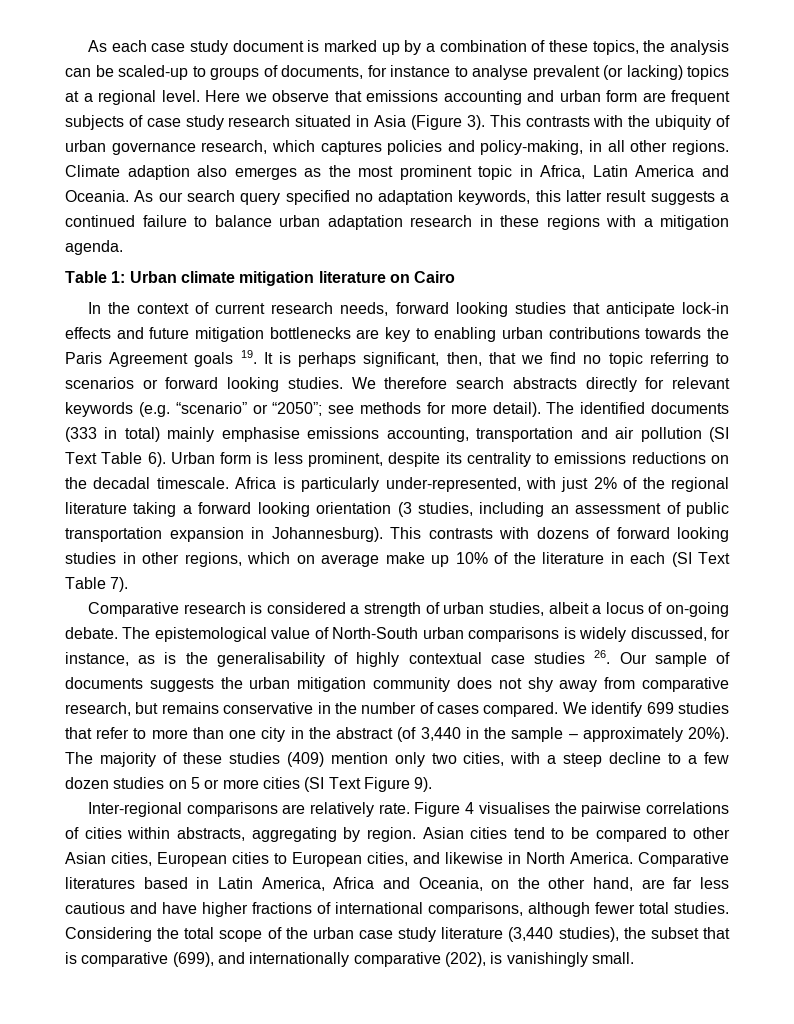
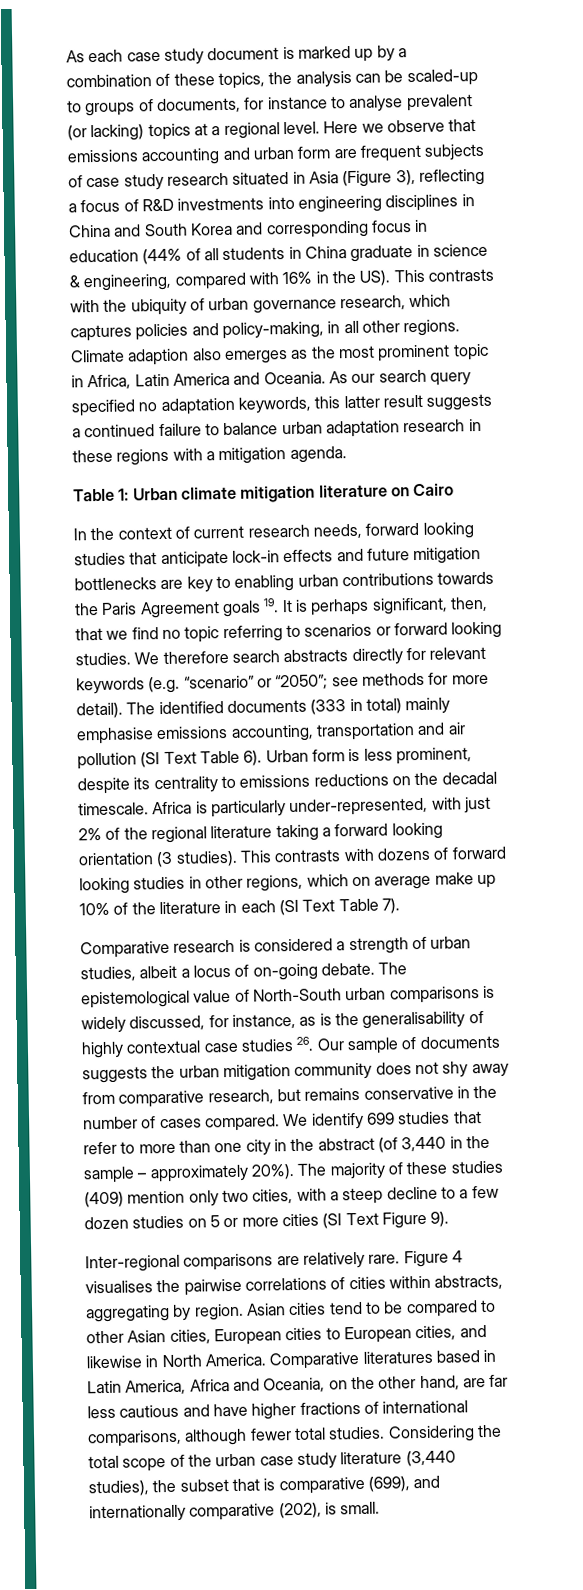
[466,115,485,130] 3). -> [395,168,485,186] [68,194,475,213] [69,219,429,239] [69,243,488,265] [69,270,392,292] 3), reflecting a focus of R&D investments into engineering disciplines in China and South Korea and corresponding focus in education (44% of all students in China graduate in science & engineering, compared with 16% in the US).
[417,502,729,517] [65,527,383,542] studies, including an assessment of public transportation expansion in Johannesburg). -> [175,850,238,867] studies).
[378,803,410,814] rate. -> [368,1254,401,1264] rare.
[506,952,588,967] vanishingly -> (337, 1508) none

